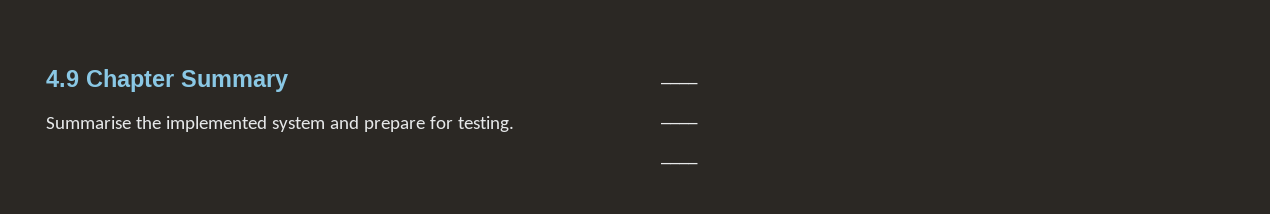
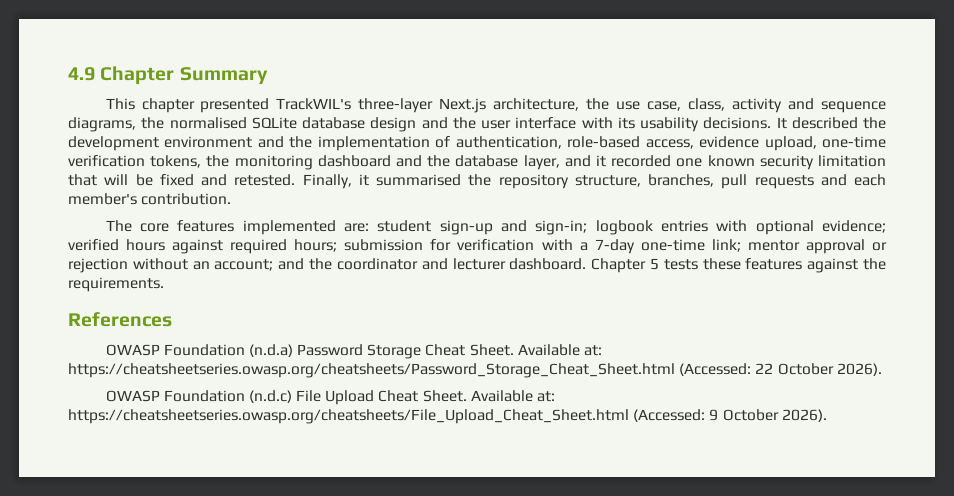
[46,116,514,132] [661,82,698,85] [661,122,698,125] [661,162,698,165] Summarise the implemented system and prepare for testing. // ____ // ____ // ____ -> [105,98,886,113] [68,117,886,132] [68,136,886,151] [68,155,887,170] [68,174,886,189] [68,193,232,205] [105,220,887,235] [68,239,888,254] [68,258,886,273] [68,277,164,292] [68,312,172,327] [105,344,603,359] [68,363,882,378] [105,390,556,405] [68,409,827,424] This chapter presented TrackWIL's three-layer Next.js architecture, the use case, class, activity and sequence diagrams, the normalised SQLite database design and the user interface with its usability decisions. It described the development environment and the implementation of authentication, role-based access, evidence upload, one-time verification tokens, the monitoring dashboard and the database layer, and it recorded one known security limitation that will be fixed and retested. Finally, it summarised the repository structure, branches, pull requests and each member's contribution. // The core features implemented are: student sign-up and sign-in; logbook entries with optional evidence; verified hours against required hours; submission for verification with a 7-day one-time link; mentor approval or rejection without an account; and the coordinator and lecturer dashboard. Chapter 5 tests these features against the requirements. // References // OWASP Foundation (n.d.a) Password Storage Cheat Sheet. Available at: https://cheatsheetseries.owasp.org/cheatsheets/Password_Storage_Cheat_Sheet.html (Accessed: 22 October 2026). // OWASP Foundation (n.d.c) File Upload Cheat Sheet. Available at: https://cheatsheetseries.owasp.org/cheatsheets/File_Upload_Cheat_Sheet.html (Accessed: 9 October 2026).

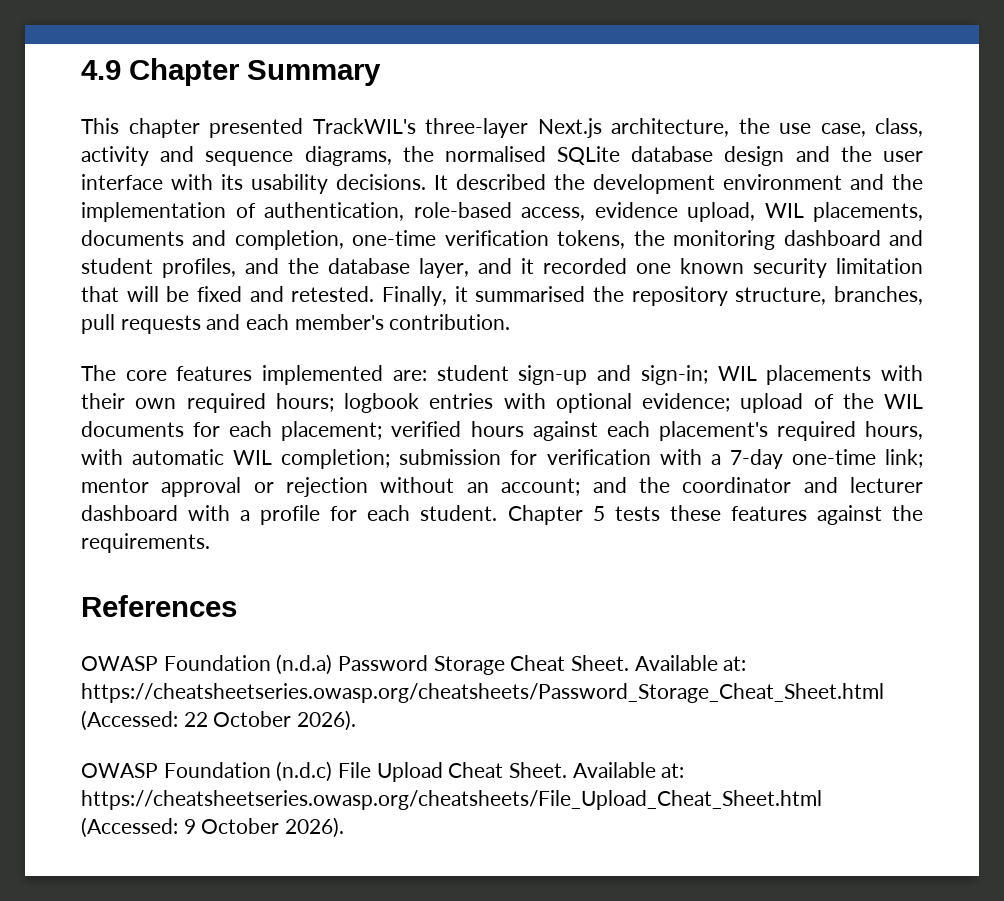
(817, 143) none -> [764,202,923,222] [81,230,344,250] WIL placements, documents and completion,
(422, 161) none -> [81,258,279,278] student profiles, and
(588, 227) none -> [717,365,924,385] [81,393,334,413] WIL placements with their own required hours;
[68,239,338,254] verified hours against required hours; -> [740,393,923,413] [81,421,924,441] [81,449,391,469] upload of the WIL documents for each placement; verified hours against each placement's required hours, with automatic WIL completion;
[509,258,587,270] dashboard. -> [81,505,498,525] dashboard with a profile for each student.

